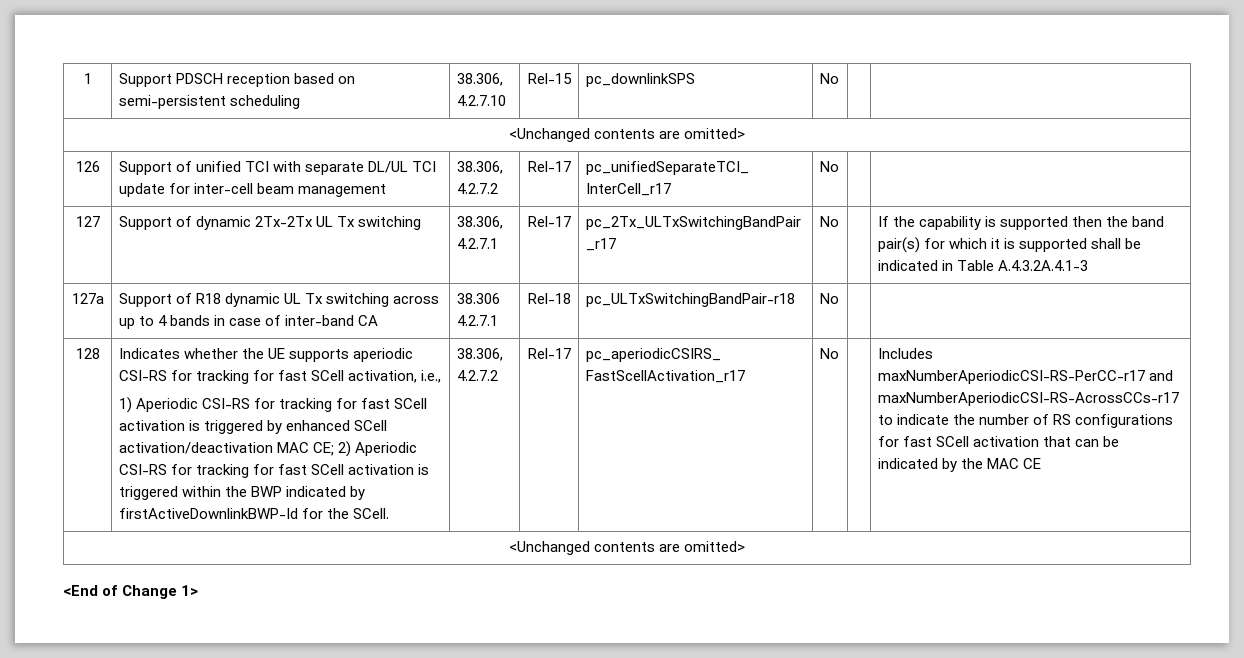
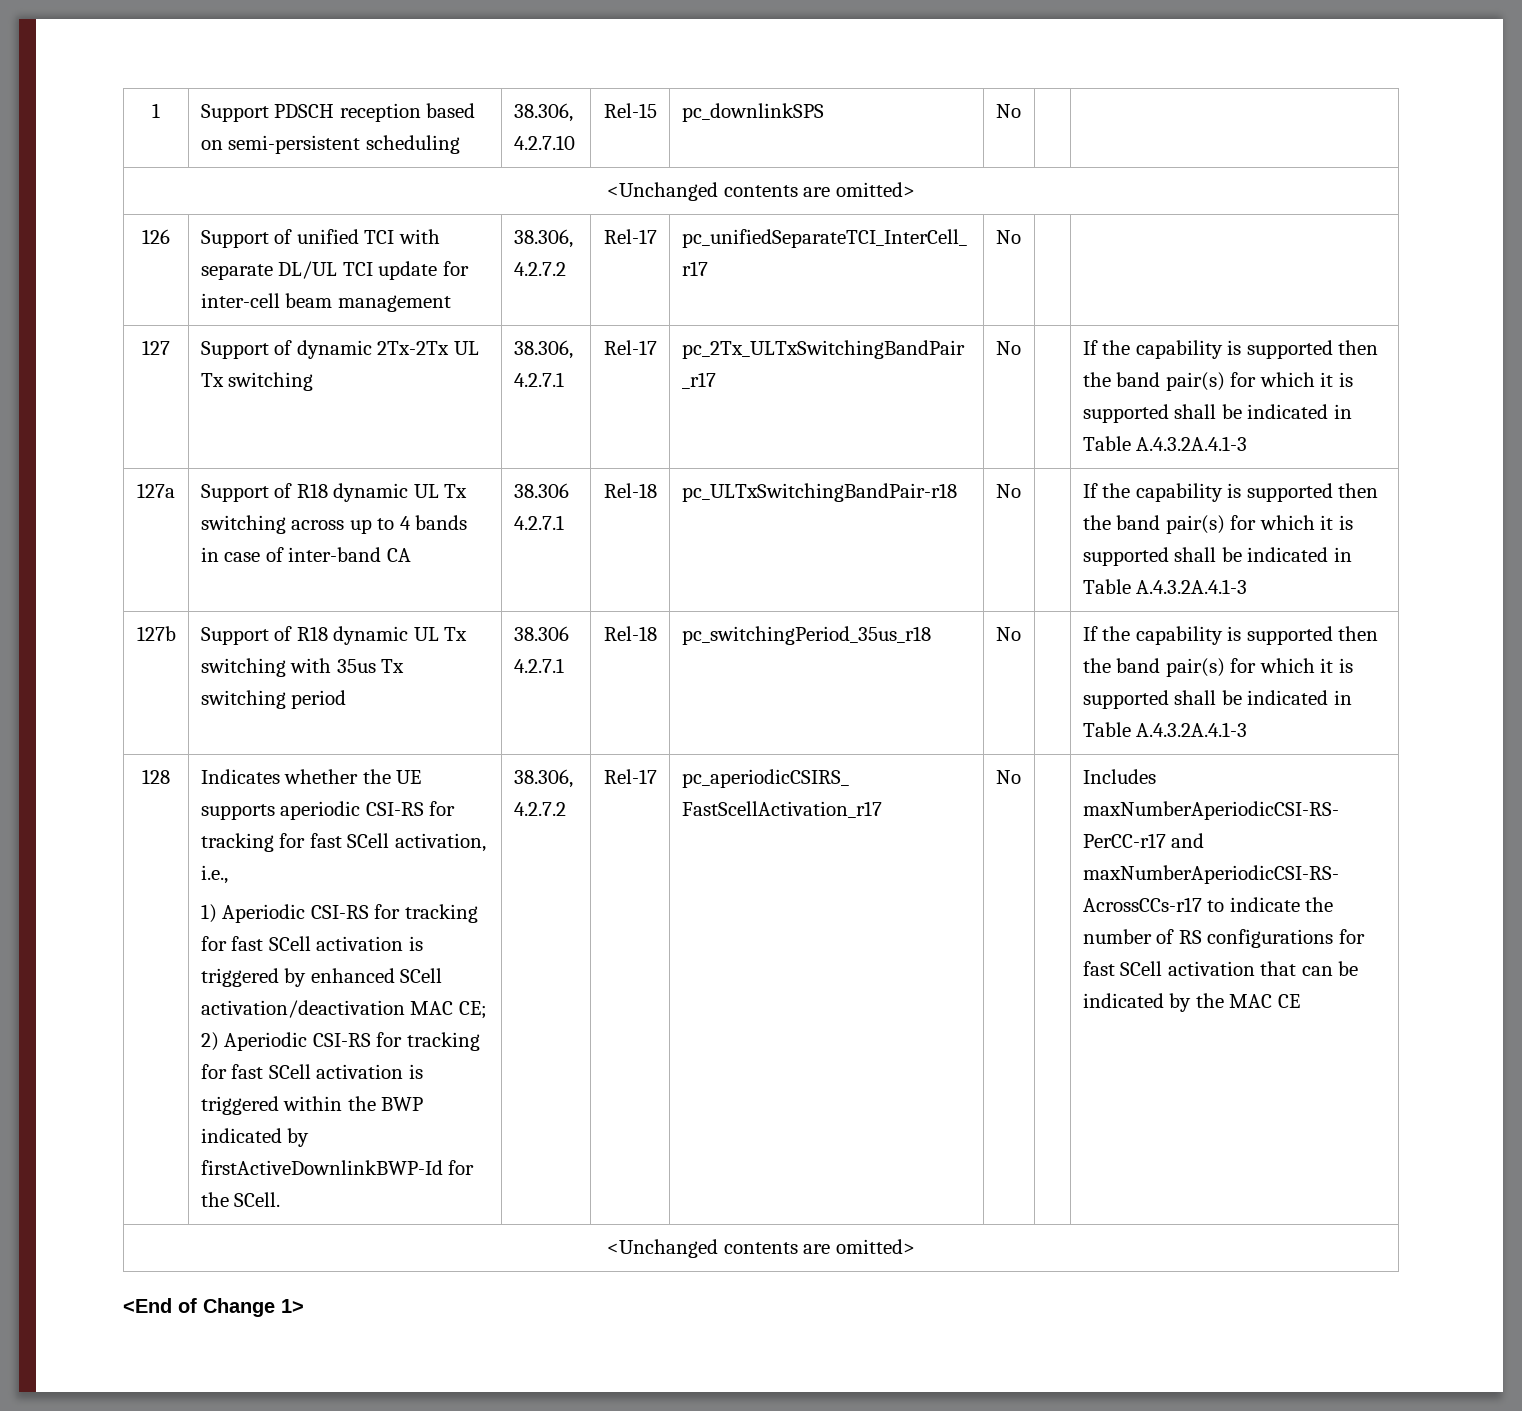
(839, 298) none -> [1082,483,1379,502] [1082,515,1353,534] [1082,547,1352,566] [1082,579,1248,594] [136,626,176,641] [200,626,468,645] [200,658,405,677] [200,690,347,709] [513,626,569,641] [513,658,564,673] [603,626,657,641] [681,626,931,645] [995,627,1021,641] [1082,626,1379,645] [1082,658,1353,677] [1082,690,1352,709] [1082,722,1248,737] If the capability is supported then the band pair(s) for which it is supported shall be indicated in Table A.4.3.2A.4.1-3 // 127b | Support of R18 dynamic UL Tx switching with 35us Tx switching period | 38.306 4.2.7.1 | Rel-18 | pc_switchingPeriod_35us_r18 | No | | If the capability is supported then the band pair(s) for which it is supported shall be indicated in Table A.4.3.2A.4.1-3

